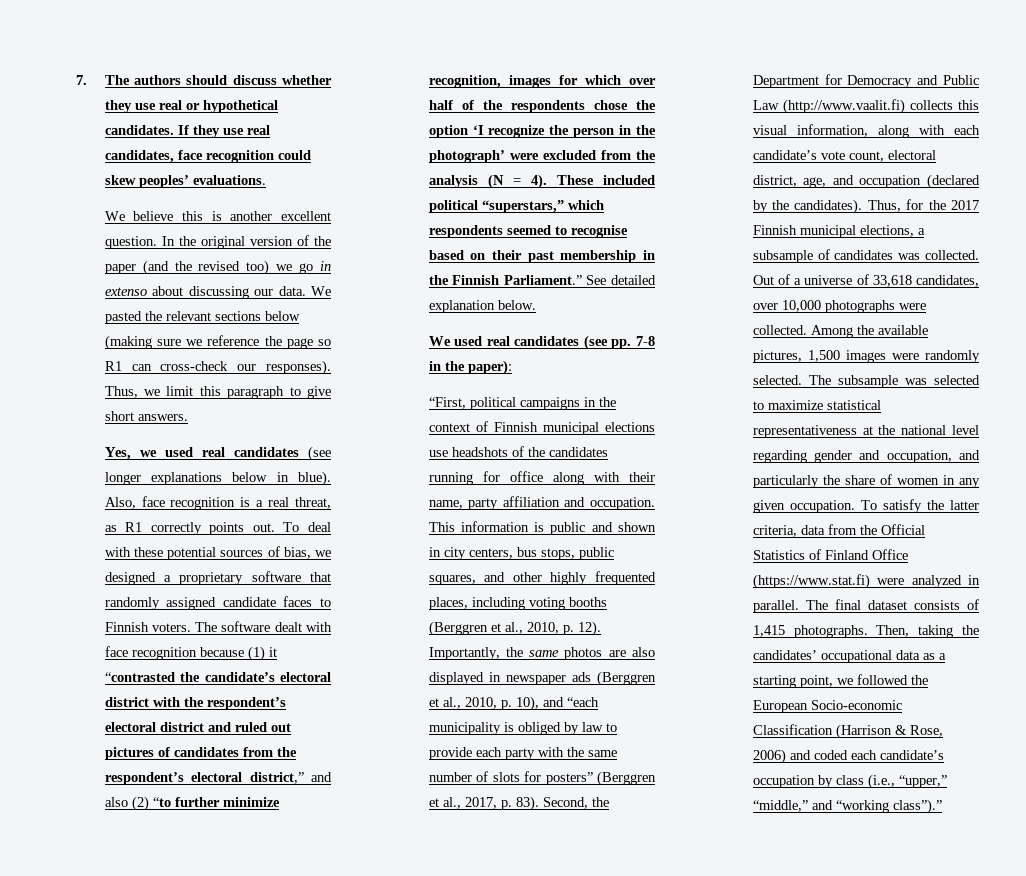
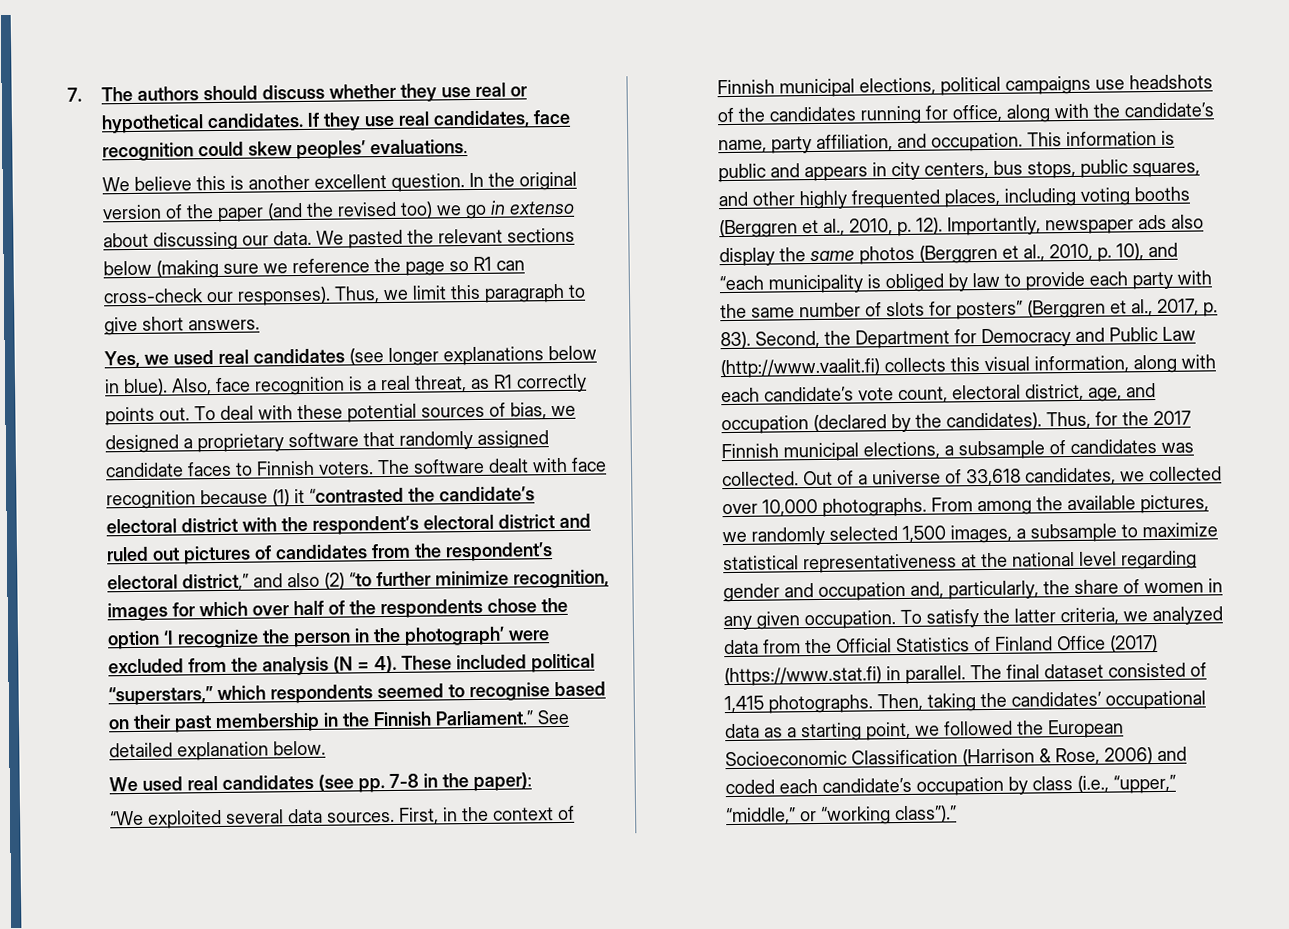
[428,397,580,410] “First, political campaigns -> [110,807,440,829] “We exploited several data sources. First,
[605,422,655,432] elections -> [859,75,1092,96] elections, political campaigns
[509,471,655,485] office along with their -> [952,102,1215,123] office, along with the candidate’s
[502,496,560,507] affiliation -> [816,134,894,152] affiliation,
[618,522,656,532] shown -> [804,166,869,182] appears
[505,647,655,660] [428,672,591,685] the same photos are also displayed in newspaper ads -> [1045,214,1205,235] [719,245,916,267] newspaper ads also display the same photos
[752,300,926,313] [752,325,928,338] [752,350,980,363] [752,375,980,388] over 10,000 photographs were collected. Among the available pictures, 1,500 images were randomly selected. The subsample was selected -> [1120,466,1223,482] [722,494,1210,517] [722,523,1118,546] we collected over 10,000 photographs. From among the available pictures, we randomly selected 1,500 images, a subsample
[886,450,980,463] [752,475,819,488] occupation, and particularly -> [818,580,1040,601] occupation and, particularly,
(797, 531) none -> [1123,606,1224,626] we analyzed
[752,574,962,589] (https://www.stat.fi) were analyzed -> [1110,635,1159,653] [724,666,883,687] (2017) (https://www.stat.fi)
[913,600,960,610] consists -> [1108,662,1187,678] consisted
[810,700,902,710] Socio-economic -> [725,750,848,767] Socioeconomic
[811,800,833,810] and -> [800,811,818,822] or

